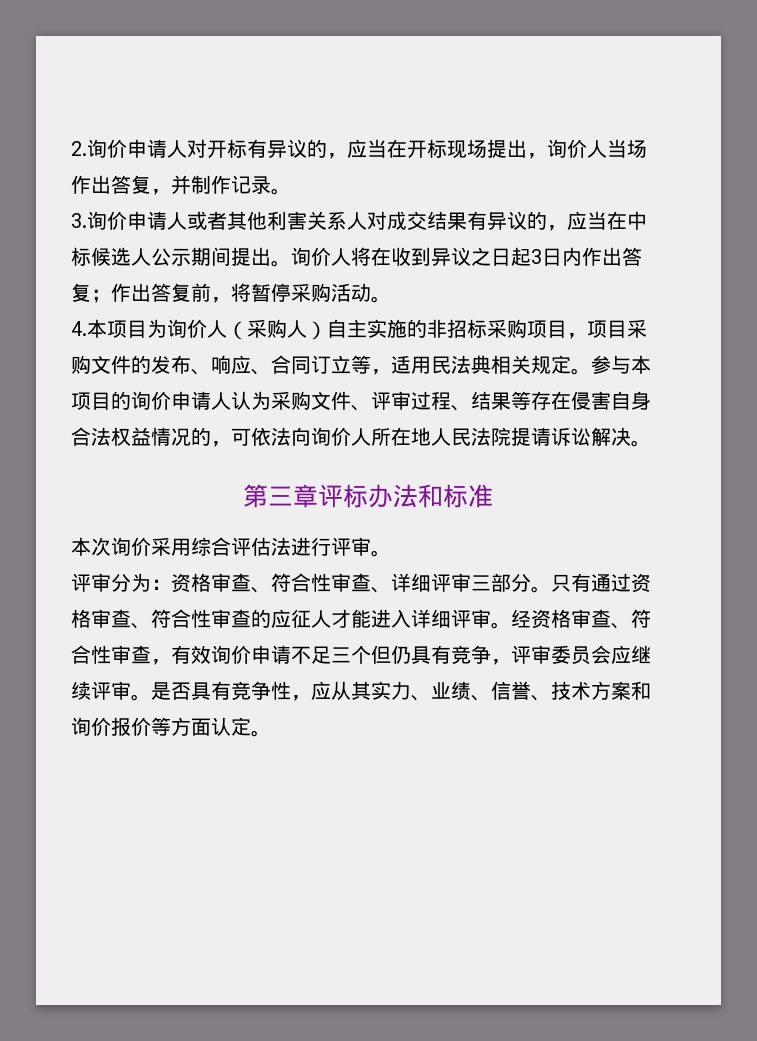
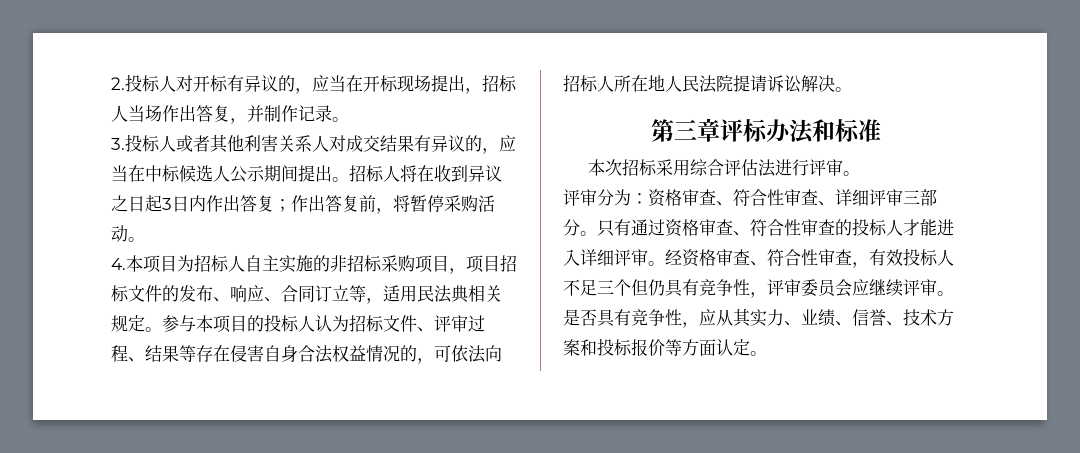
[87,139,167,158] 询价申请 -> [125,74,160,92] 投标
[547,139,587,158] 询价 -> [482,75,517,92] 招标
[87,211,167,230] 询价申请 -> [125,134,160,152] 投标
[291,247,331,266] 询价 -> [349,165,384,182] 招标
[167,319,327,340] 询价人（采购人） -> [194,255,245,272] 招标人
[627,319,647,338] [71,355,91,374] 采购 -> [500,255,517,272] [111,285,129,302] 招标
[131,391,311,410] 询价申请人认为采购 -> [264,314,384,332] 投标人认为招标
[311,427,351,446] 询价 -> [563,75,598,92] 招标
[111,537,151,556] 询价 -> [622,159,658,176] 招标
[271,609,311,628] 应征 -> [852,218,887,236] 投标
[211,645,291,664] 询价申请 -> [903,248,954,266] 投标人
(491, 654) none -> [733,279,750,296] 性
[71,717,111,736] 询价 -> [597,338,632,356] 投标

